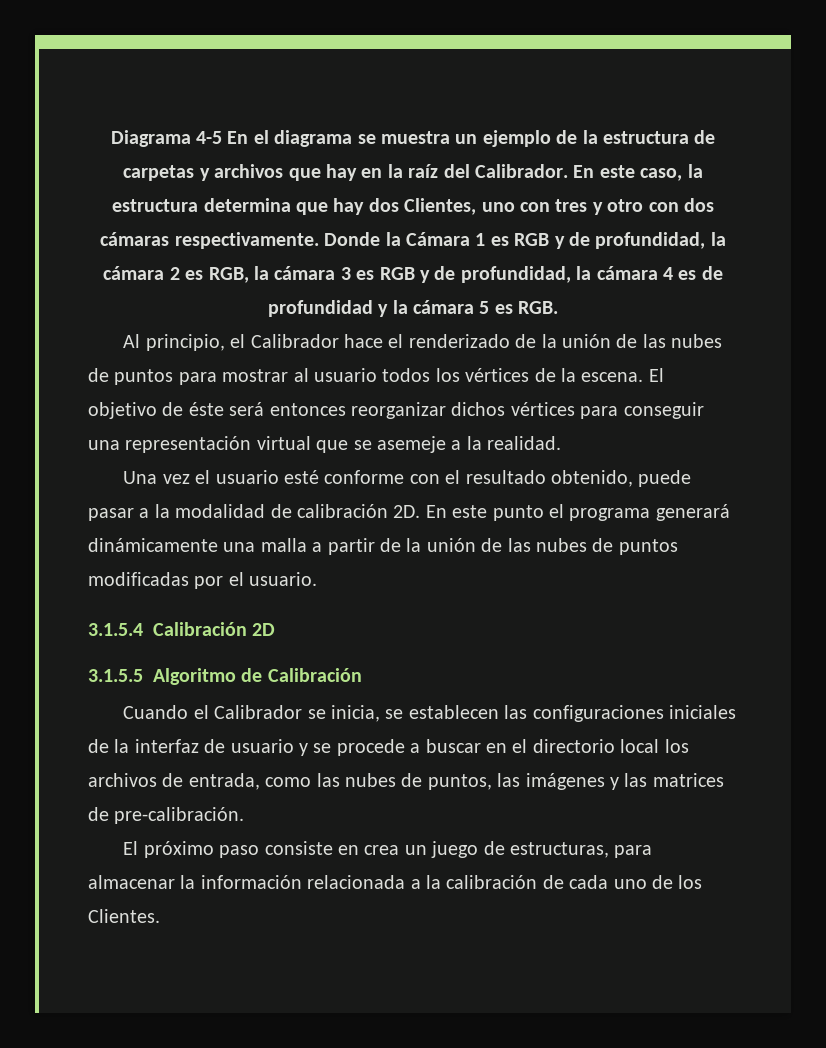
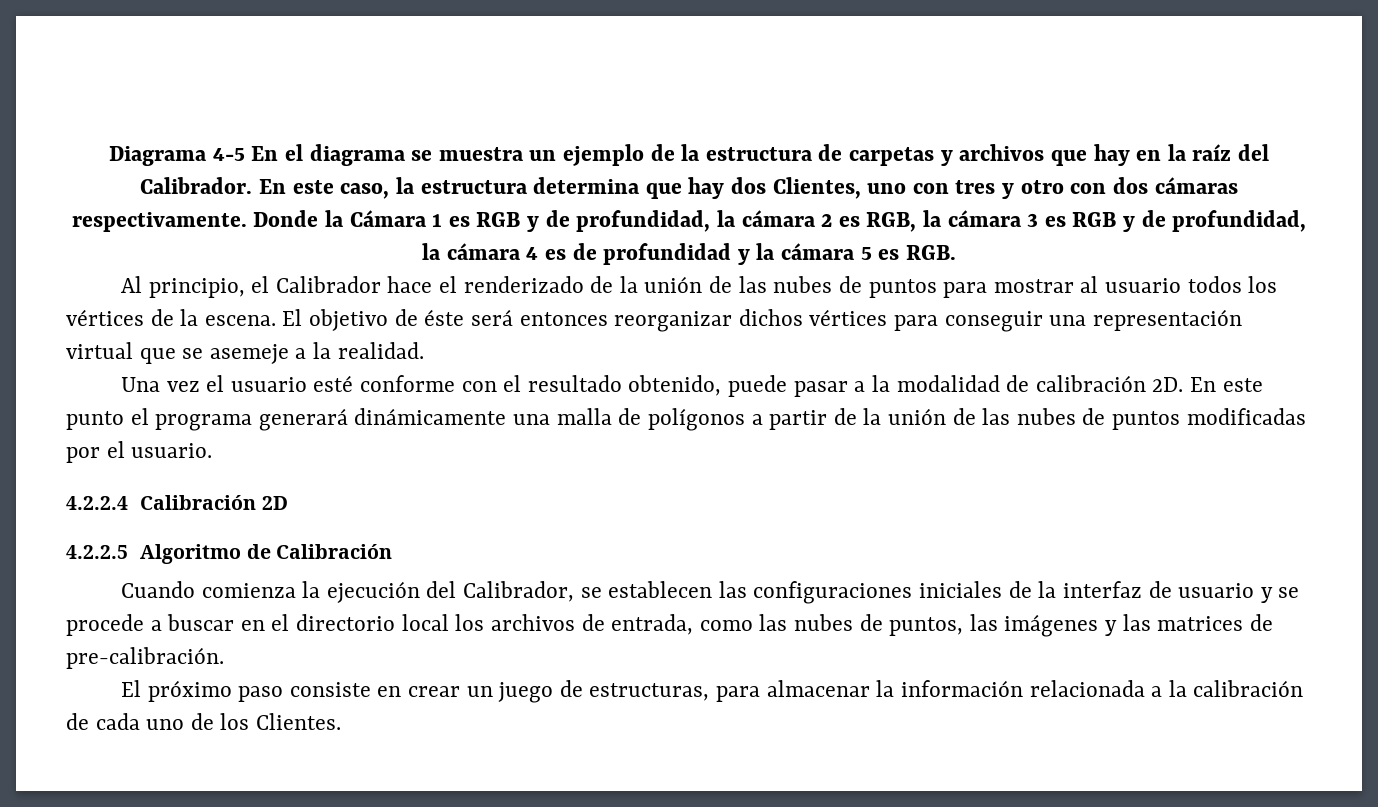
(307, 545) none -> [618,408,745,431] de polígonos
[88,623,143,636] 3.1.5.4 -> [66,496,128,510] 4.2.2.4
[88,669,143,682] 3.1.5.5 -> [66,545,128,559] 4.2.2.5
[193,705,380,722] el Calibrador se inicia, -> [201,581,574,603] comienza la ejecución del Calibrador,
[364,845,400,855] crea -> [407,686,460,697] crear

